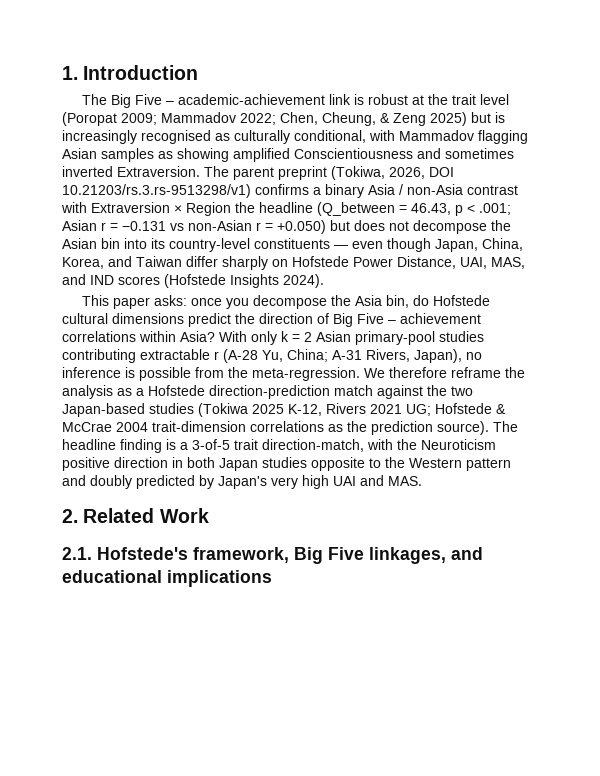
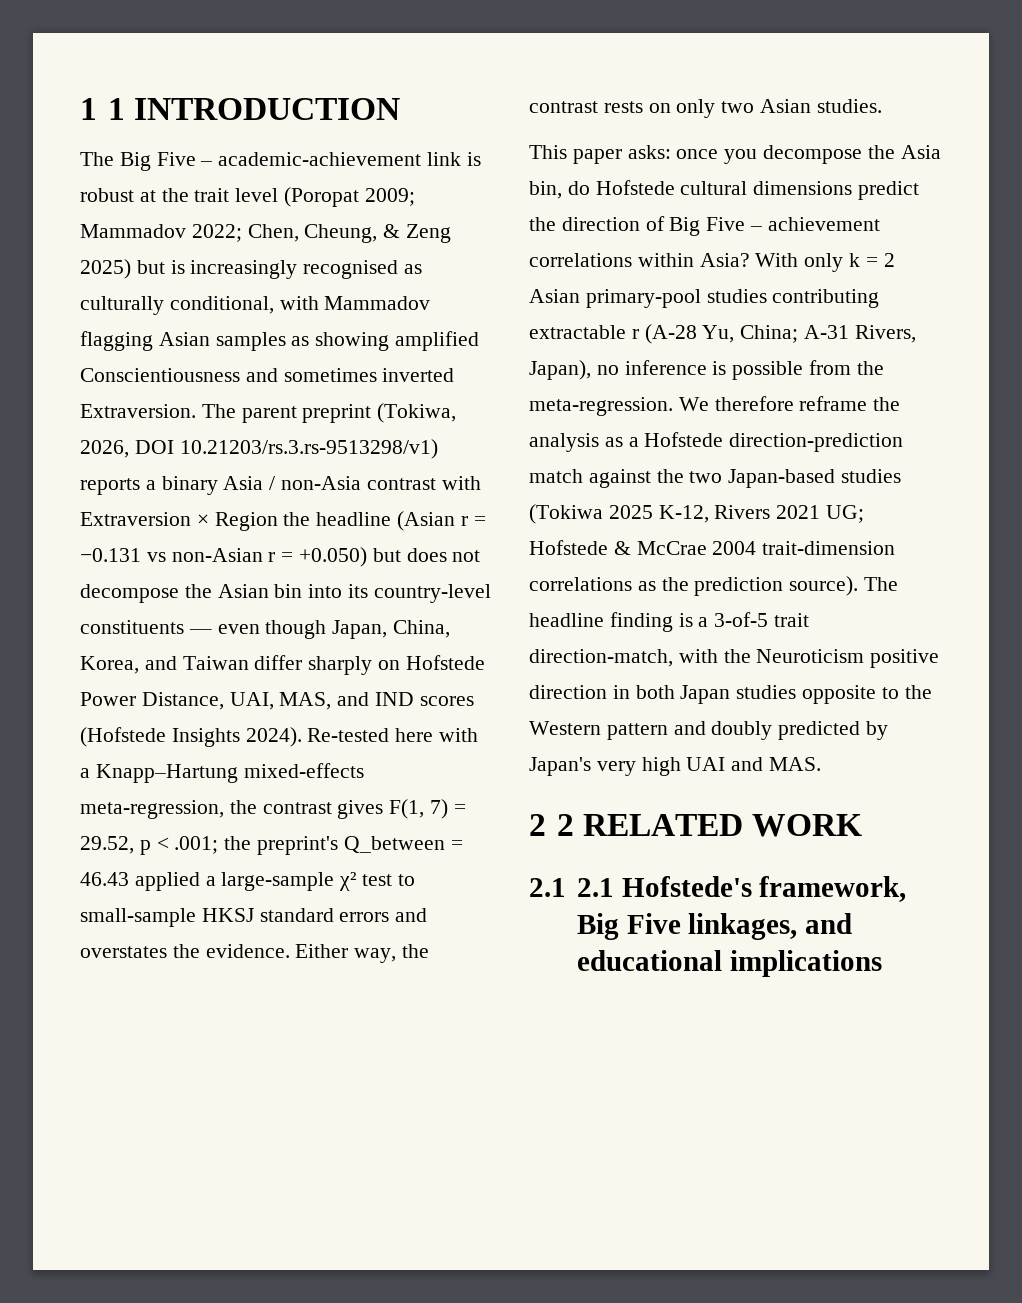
[62,65,199,80] 1. Introduction -> [80,98,400,120] 1 1 INTRODUCTION
[255,184,309,195] confirms -> [80,478,140,495] reports
[317,202,511,216] [62,220,97,231] (Q_between = 46.43, p < .001; Asian -> [397,511,456,531] (Asian
(324, 281) none -> [307,728,479,742] [80,763,364,783] [80,799,466,819] [80,836,463,855] [80,872,415,891] [80,908,428,927] [80,944,430,963] [529,99,882,118] Re-tested here with a Knapp–Hartung mixed-effects meta-regression, the contrast gives F(1, 7) = 29.52, p < .001; the preprint's Q_between = 46.43 applied a large-sample χ² test to small-sample HKSJ standard errors and overstates the evidence. Either way, the contrast rests on only two Asian studies.
[62,508,209,523] [62,547,92,560] 2. Related Work // 2.1. -> [529,814,862,837] [529,878,614,897] 2 2 RELATED WORK // 2.1 2.1

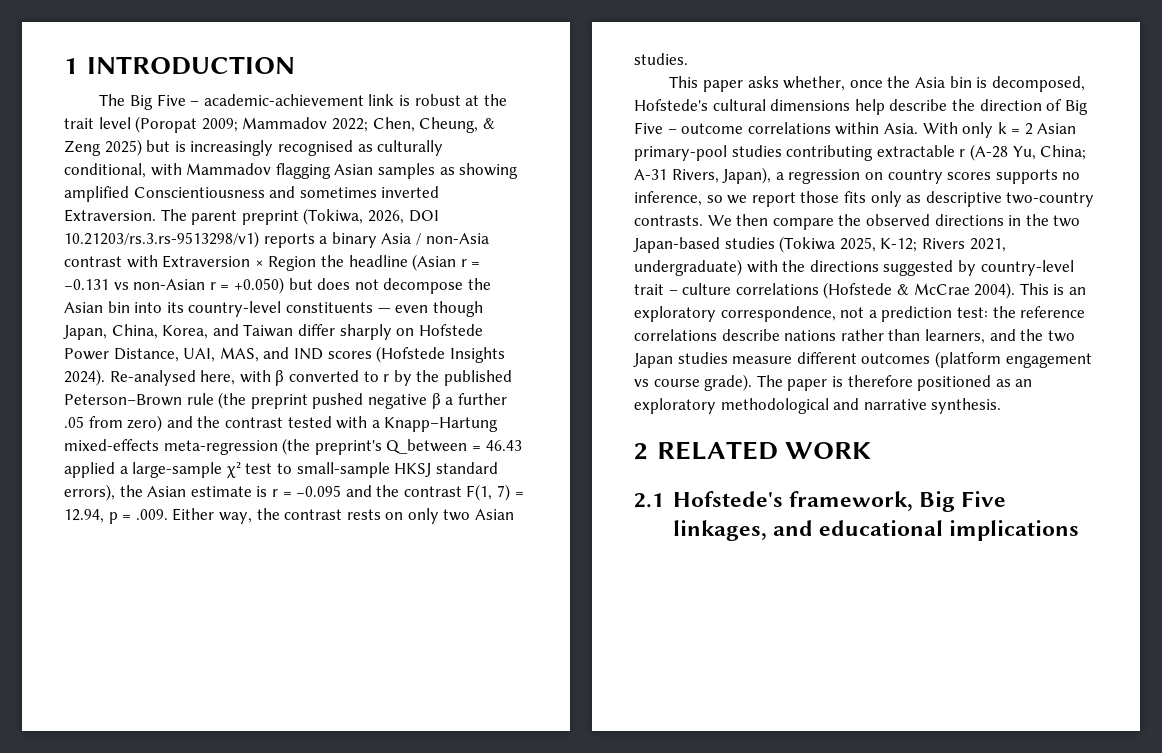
[80,98,125,120] 1 1 -> [64,58,78,74] 1
[307,728,479,742] [80,763,364,783] [80,799,466,819] [80,836,252,855] Re-tested here with a Knapp–Hartung mixed-effects meta-regression, the contrast gives F(1, 7) = 29.52, p < .001; the -> [109,370,512,386] [64,392,507,409] [64,415,499,432] [64,438,311,455] Re-analysed here, with β converted to r by the published Peterson–Brown rule (the preprint pushed negative β a further .05 from zero) and the contrast tested with a Knapp–Hartung mixed-effects meta-regression (the
[339,908,428,922] [80,944,290,958] errors and overstates the evidence. -> [64,484,524,501] [64,509,168,524] errors), the Asian estimate is r = −0.095 and the contrast F(1, 7) = 12.94, p = .009.
[627,145,941,164] [529,180,920,200] asks: once you decompose the Asia bin, do Hofstede cultural dimensions predict -> [747,76,1085,92] [634,99,948,115] asks whether, once the Asia bin is decomposed, Hofstede's cultural dimensions help describe
[767,217,880,231] achievement -> [681,123,744,134] outcome
[699,253,750,267] Asia? -> [883,123,918,134] Asia.
[596,360,884,380] [529,396,901,416] [529,432,904,452] [529,469,651,488] no inference is possible from the meta-regression. We therefore reframe the analysis as a Hofstede direction-prediction match against -> [775,169,1081,184] [634,191,1095,207] [634,214,1022,230] a regression on country scores supports no inference, so we report those fits only as descriptive two-country contrasts. We then compare the observed directions in
[608,505,865,523] [529,540,896,555] [529,576,899,596] [529,612,810,632] [529,649,940,668] [529,685,932,704] [529,721,889,740] [529,757,822,776] [529,814,574,836] 2025 K-12, Rivers 2021 UG; Hofstede & McCrae 2004 trait-dimension correlations as the prediction source). The headline finding is a 3-of-5 trait direction-match, with the Neuroticism positive direction in both Japan studies opposite to the Western pattern and doubly predicted by Japan's very high UAI and MAS. // 2 2 -> [839,237,1006,252] [634,259,1074,276] [634,282,1086,299] [634,306,1086,322] [634,329,1075,344] [633,351,1092,368] [634,374,1033,391] [634,398,1002,414] [634,443,648,460] 2025, K-12; Rivers 2021, undergraduate) with the directions suggested by country-level trait – culture correlations (Hofstede & McCrae 2004). This is an exploratory correspondence, not a prediction test: the reference correlations describe nations rather than learners, and the two Japan studies measure different outcomes (platform engagement vs course grade). The paper is therefore positioned as an exploratory methodological and narrative synthesis. // 2
[576,878,614,897] 2.1 -> (664, 500) none

